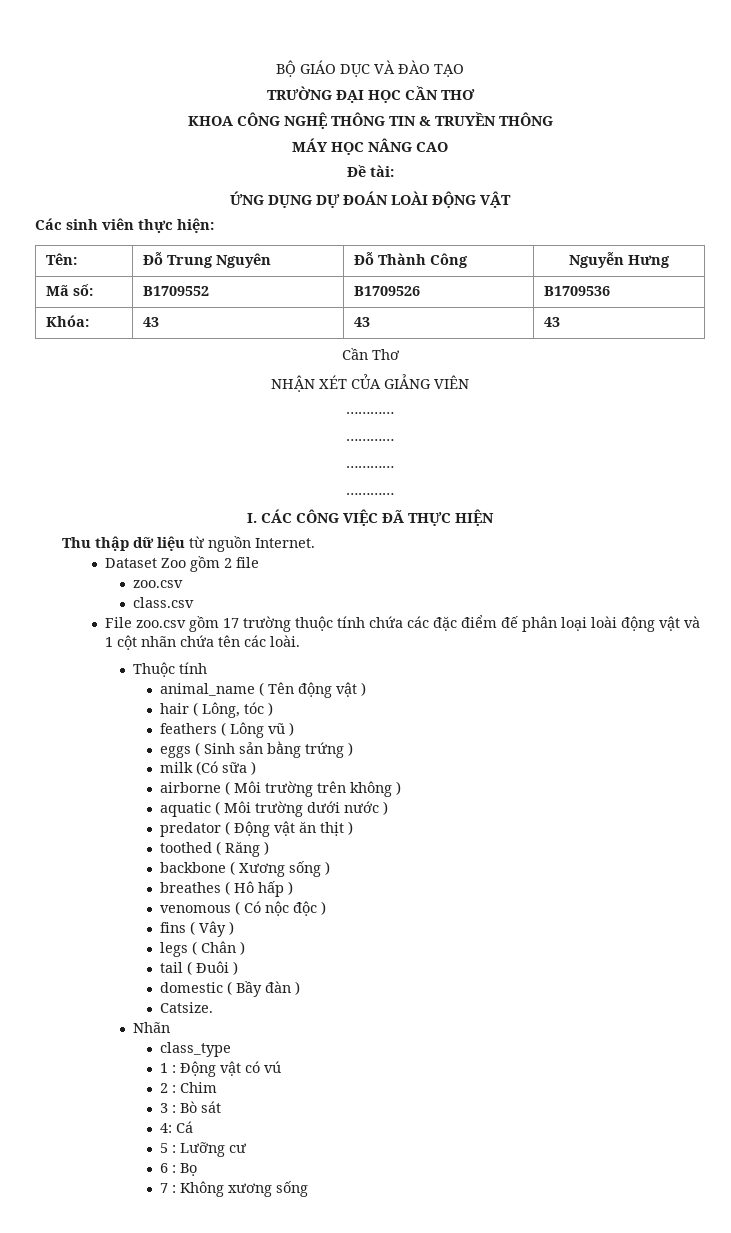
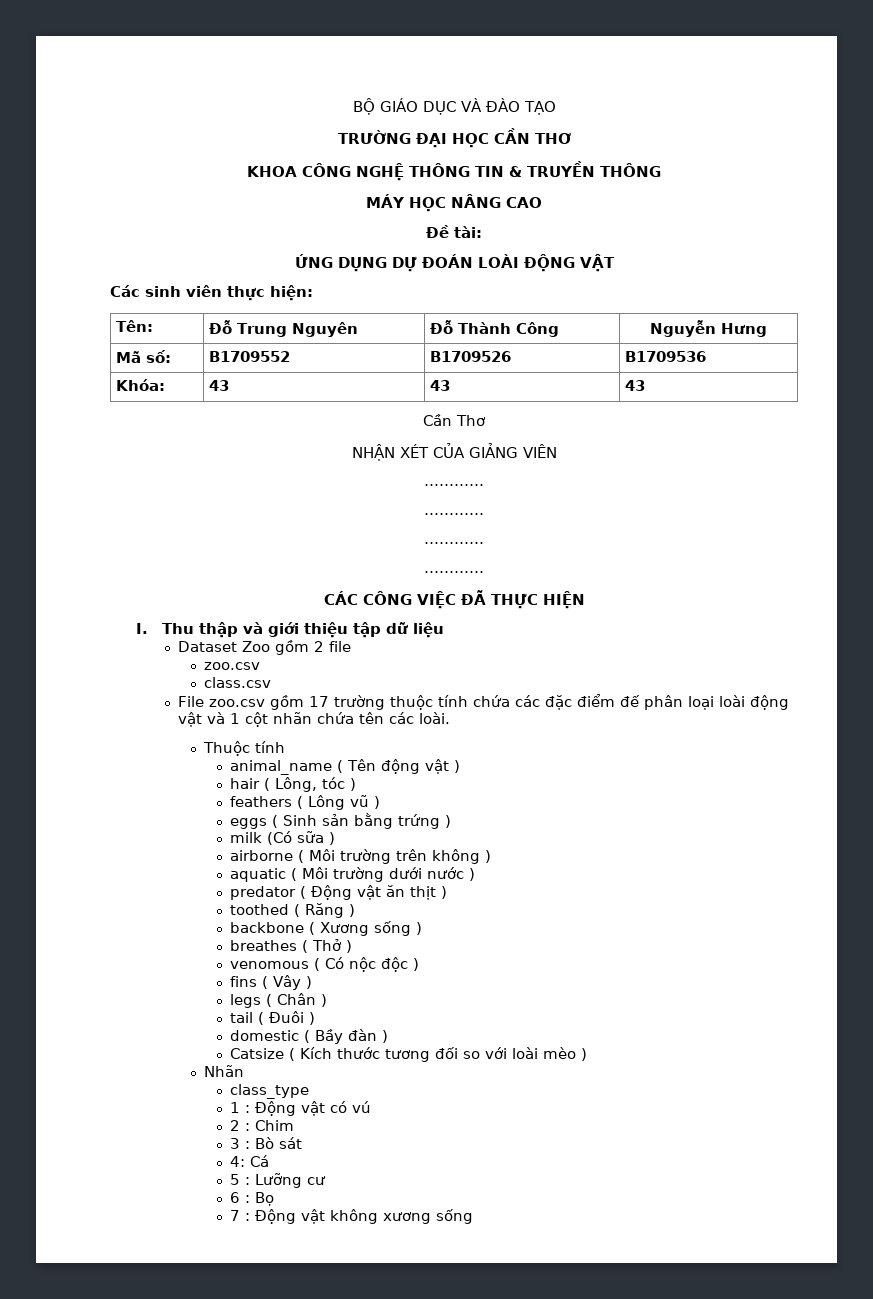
[247,513,257,523] I. -> (484, 572) none
(494, 517) none -> [136,623,149,634] I.
(130, 543) none -> [243,622,382,638] và giới thiệu tập
[189,536,316,552] từ nguồn Internet. -> (445, 630) none
[234,881,285,897] Hô hấp -> [312,939,343,951] Thở
[160,1002,214,1013] Catsize. -> [230,1047,588,1062] Catsize ( Kích thước tương đối so với loài mèo )
[180,1181,225,1197] Không -> [255,1209,379,1224] Động vật không

